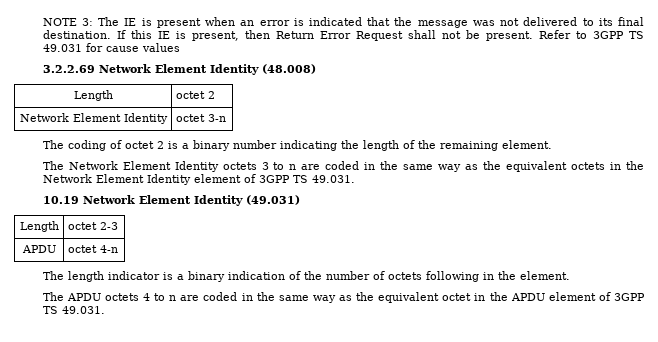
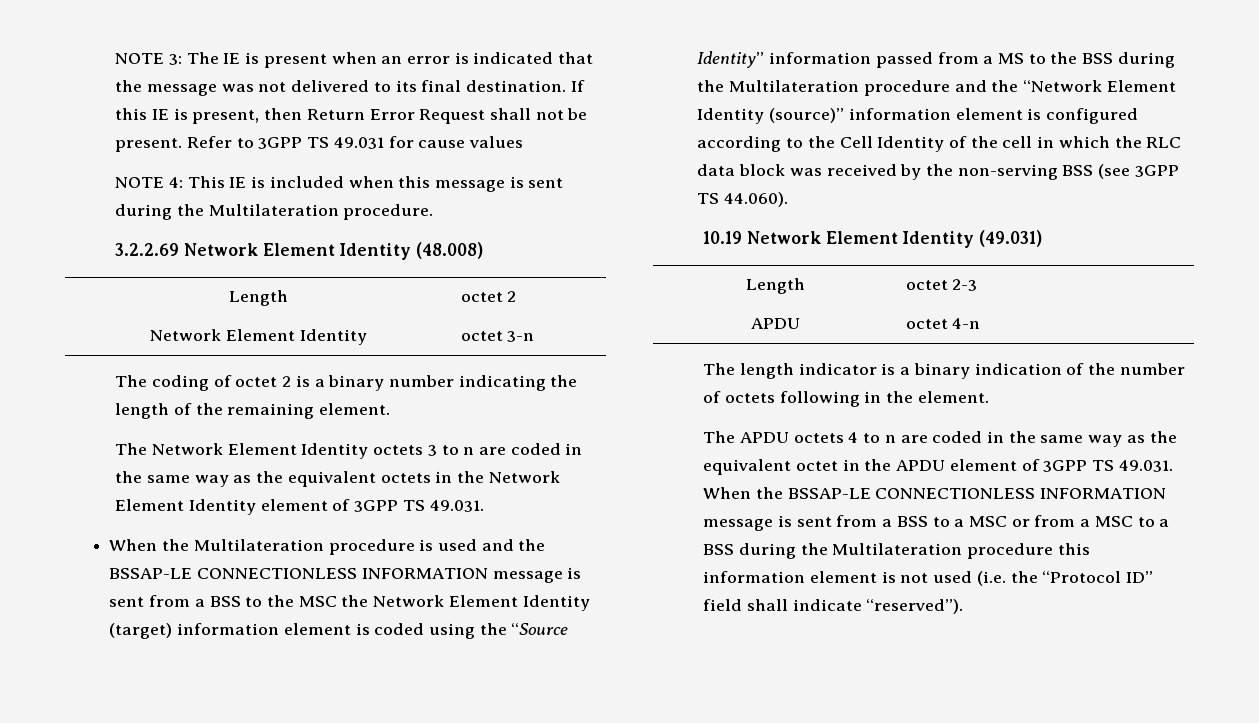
(180, 47) none -> [115,176,564,192] [115,204,434,220] // NOTE 4: This IE is included when this message is sent during the Multilateration procedure.
(355, 179) none -> [109,539,546,555] [109,567,582,583] [109,595,590,611] [109,623,569,639] [697,51,1175,68] [697,80,1176,96] [697,108,1138,124] [697,136,1182,152] [697,164,1179,180] [697,192,789,207] // When the Multilateration procedure is used and the BSSAP-LE CONNECTIONLESS INFORMATION message is sent from a BSS to the MSC the Network Element Identity (target) information element is coded using the “Source Identity” information passed from a MS to the BSS during the Multilateration procedure and the “Network Element Identity (source)” information element is configured according to the Cell Identity of the cell in which the RLC data block was received by the non-serving BSS (see 3GPP TS 44.060).
(105, 310) none -> [703,487,1167,499] [703,515,1170,531] [703,543,1090,559] [703,571,1153,586] [703,599,964,614] When the BSSAP-LE CONNECTIONLESS INFORMATION message is sent from a BSS to a MSC or from a MSC to a BSS during the Multilateration procedure this information element is not used (i.e. the “Protocol ID” field shall indicate “reserved”).

